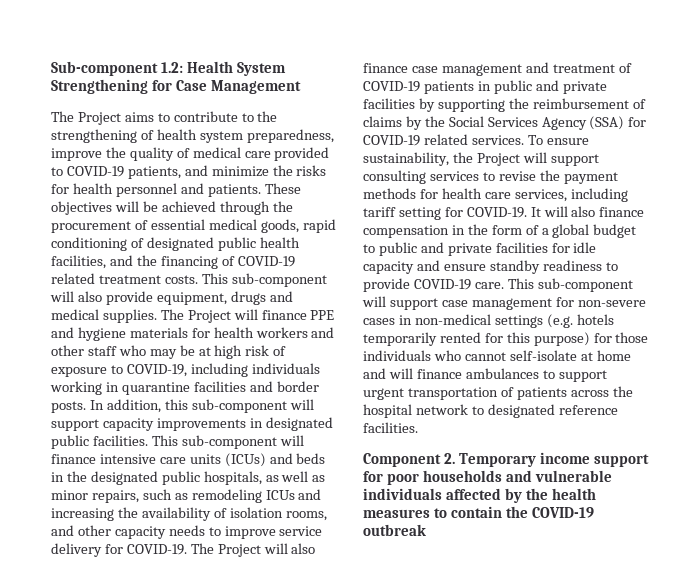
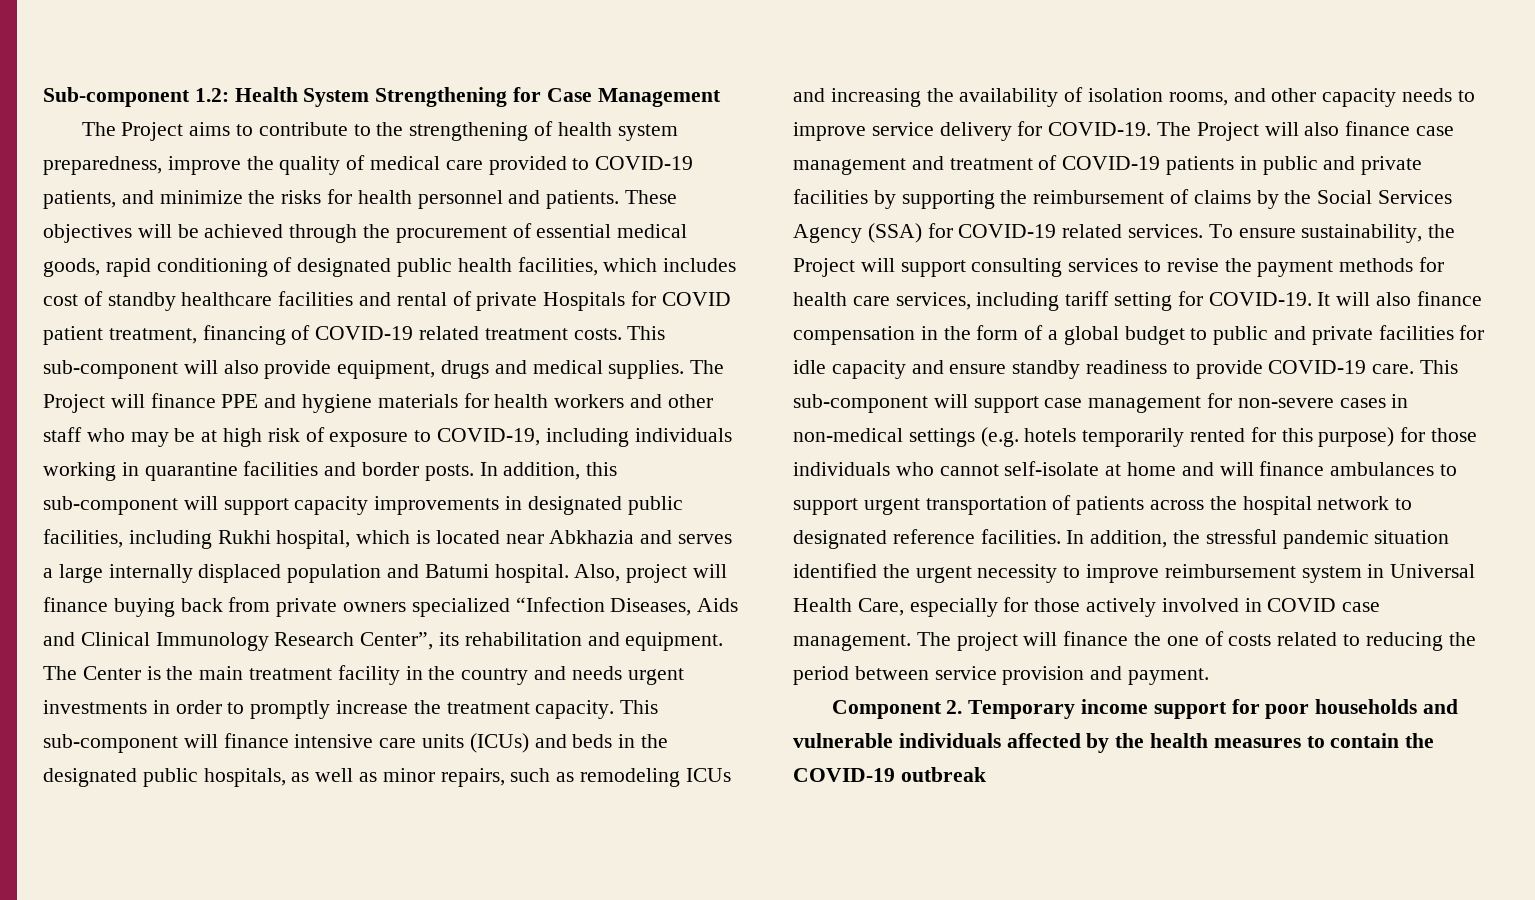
[109,255,157,266] and the -> [603,258,737,272] [43,291,731,311] [43,326,197,345] which includes cost of standby healthcare facilities and rental of private Hospitals for COVID patient treatment,
[92,435,148,446] facilities. -> [43,529,733,549] [43,564,728,583] [43,597,739,617] [43,632,724,651] [43,665,684,685] [43,700,615,719] facilities, including Rukhi hospital, which is located near Abkhazia and serves a large internally displaced population and Batumi hospital. Also, project will finance buying back from private owners specialized “Infection Diseases, Aids and Clinical Immunology Research Center”, its rehabilitation and equipment. The Center is the main treatment facility in the country and needs urgent investments in order to promptly increase the treatment capacity.
(418, 427) none -> [1066,529,1450,549] [793,563,1476,583] [793,597,1381,617] [793,631,1476,651] [793,666,1210,685] In addition, the stressful pandemic situation identified the urgent necessity to improve reimbursement system in Universal Health Care, especially for those actively involved in COVID case management. The project will finance the one of costs related to reducing the period between service provision and payment.

